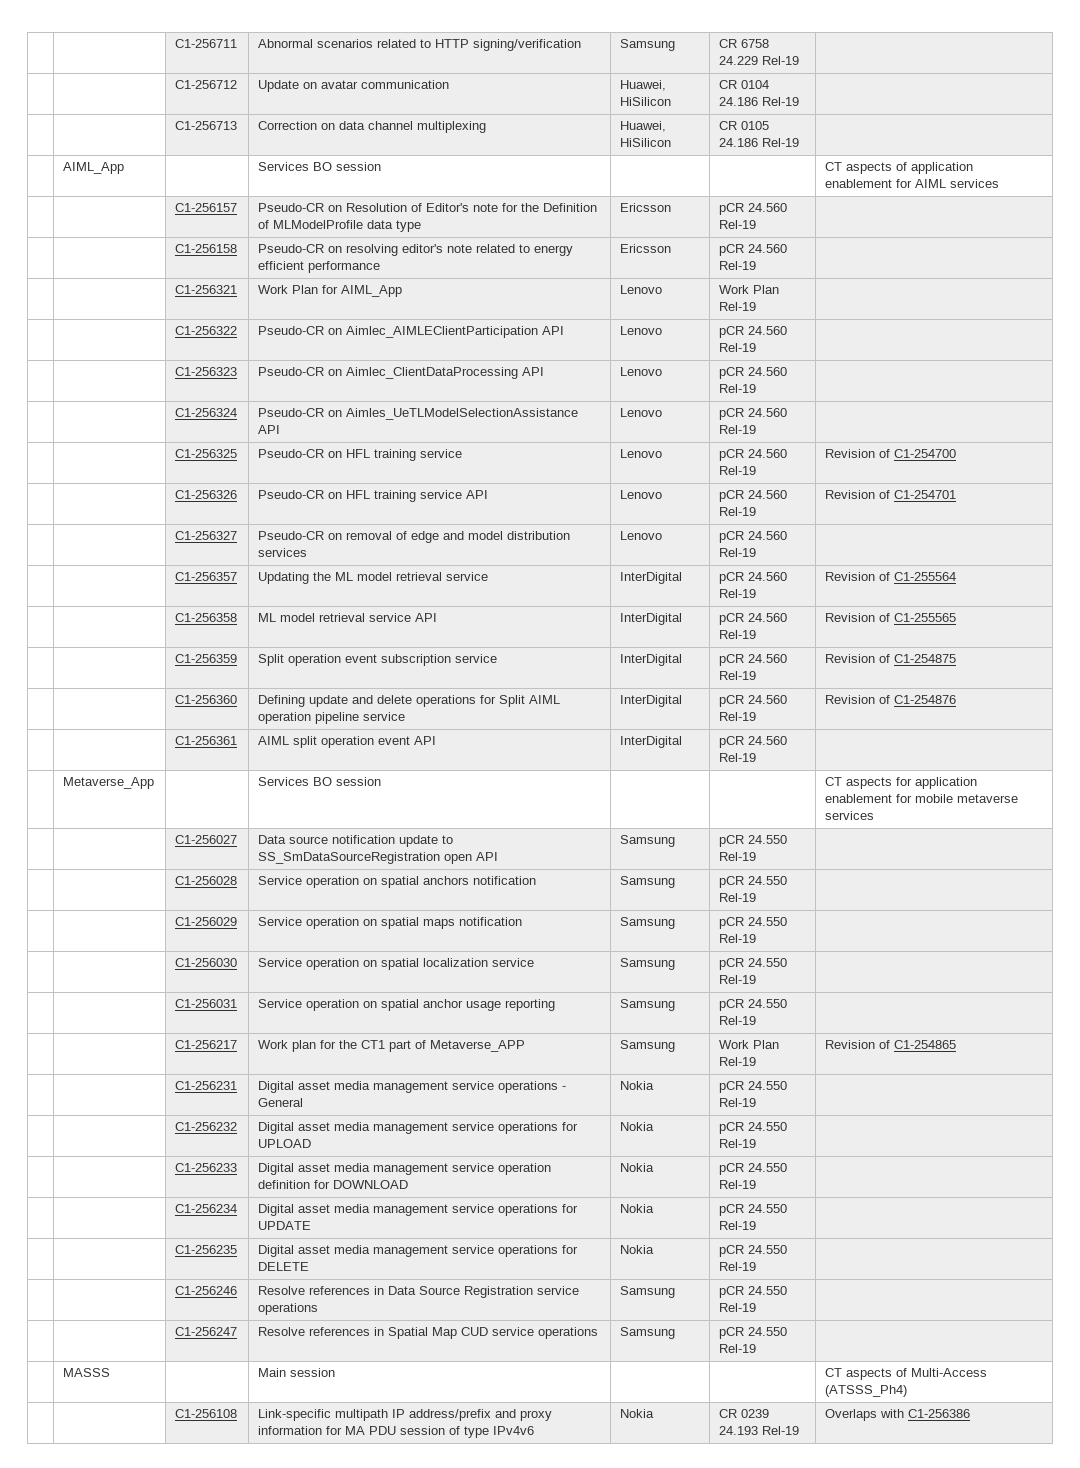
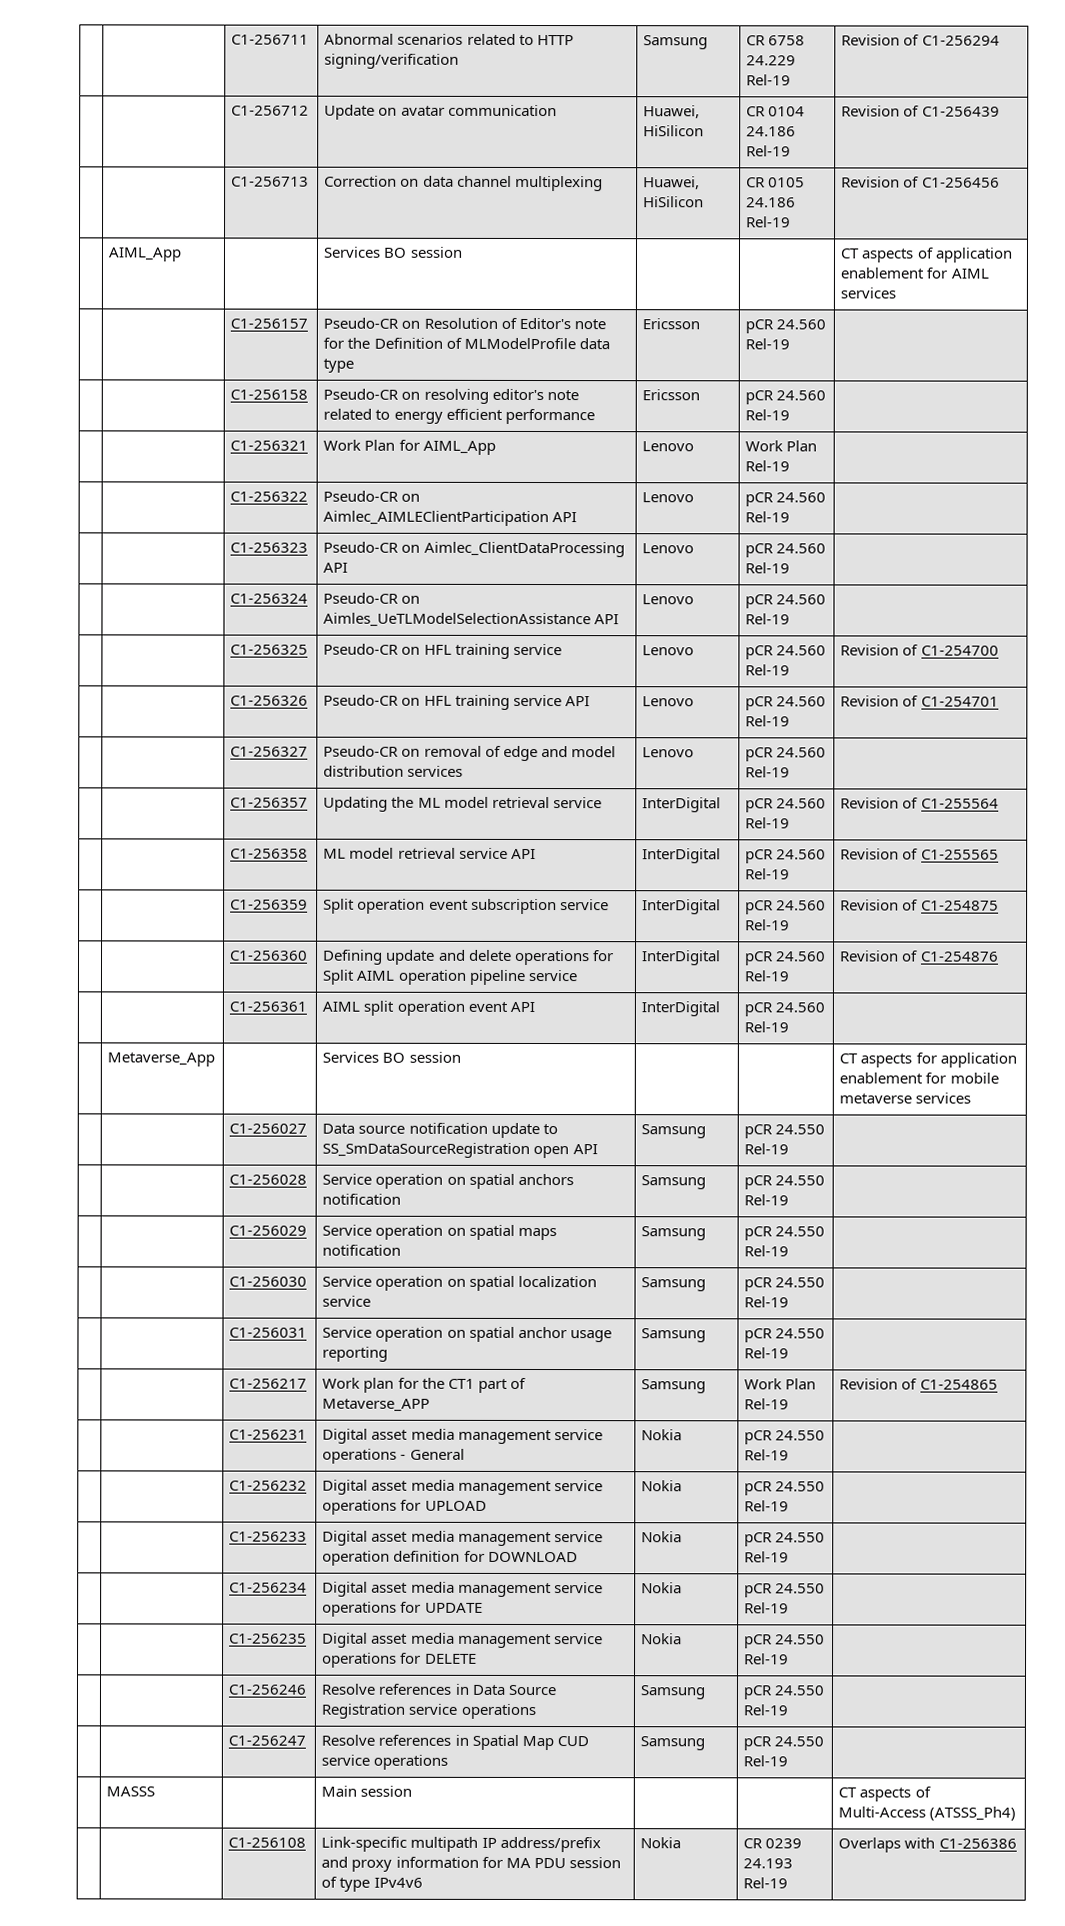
(799, 60) none -> [841,34,1000,46] Revision of C1-256294
(799, 101) none -> [841,105,1000,117] Revision of C1-256439
(799, 142) none -> [841,176,1000,188] Revision of C1-256456

